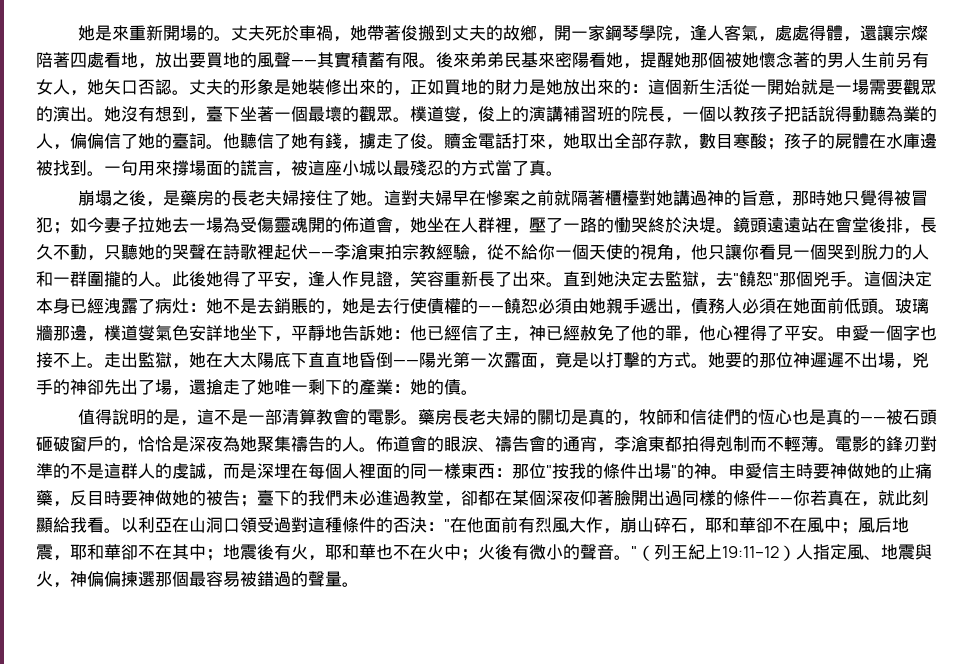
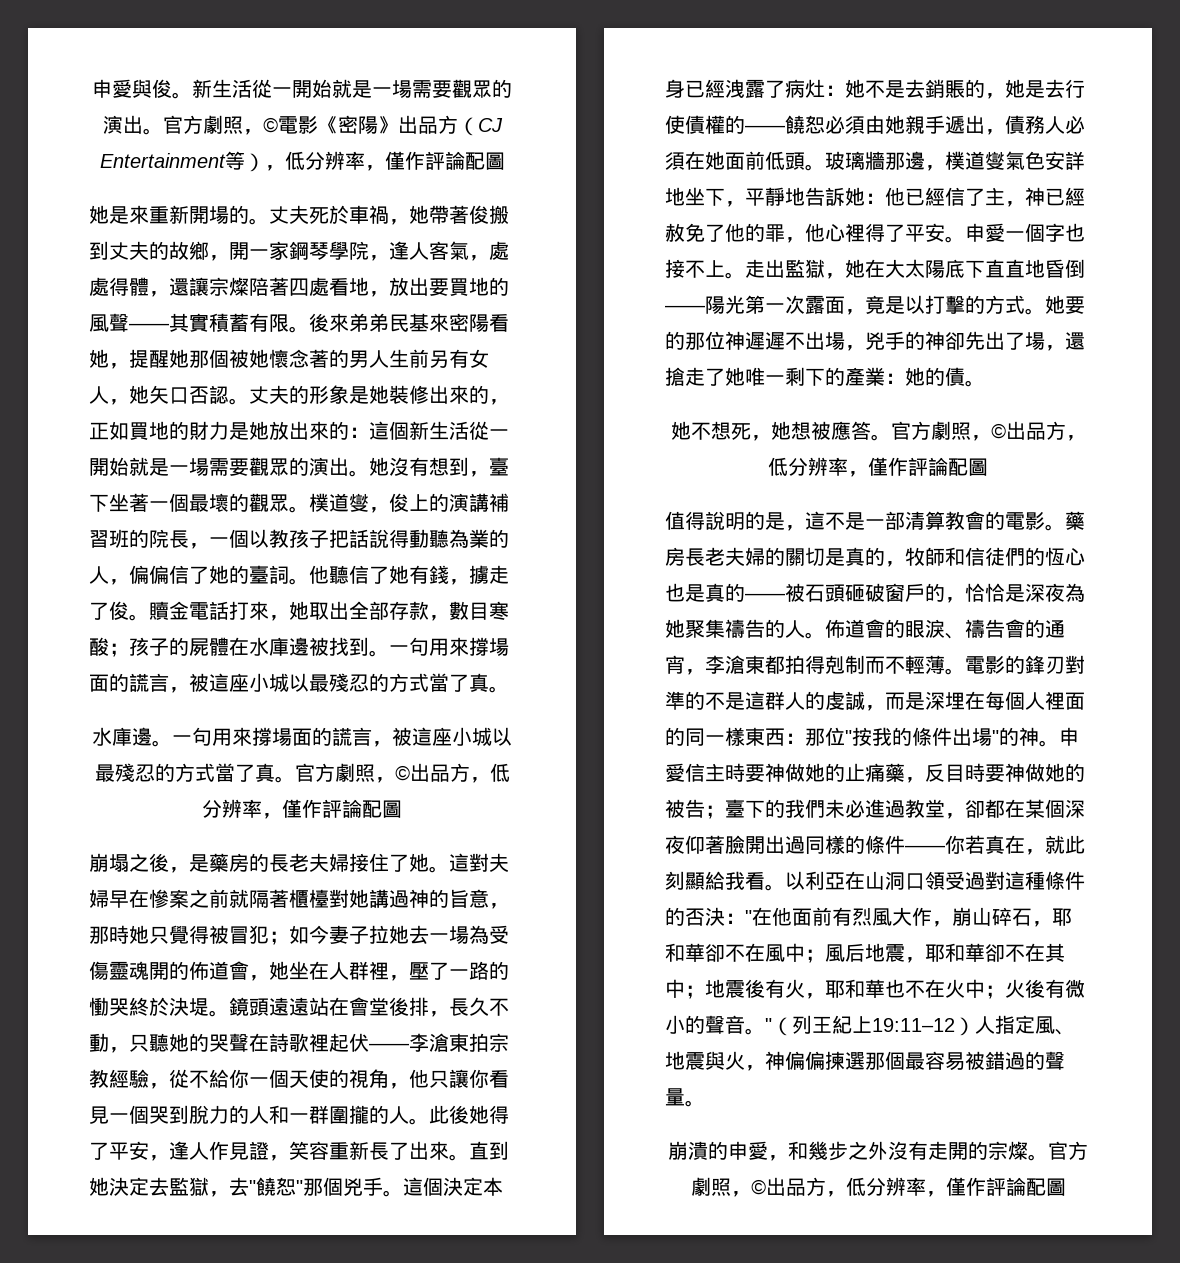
(77, 33) none -> [92,79,512,99] [102,115,503,136] [99,151,505,172] 申愛與俊。新生活從一開始就是一場需要觀眾的演出。官方劇照，©電影《密陽》出品方（CJ Entertainment等），低分辨率，僅作評論配圖 //
(563, 173) none -> [92,727,512,747] [94,763,510,783] [202,799,402,819] // 水庫邊。一句用來撐場面的謊言，被這座小城以最殘忍的方式當了真。官方劇照，©出品方，低分辨率，僅作評論配圖
(478, 392) none -> [670,421,1086,441] [768,457,988,477] // 她不想死，她想被應答。官方劇照，©出品方，低分辨率，僅作評論配圖
(359, 584) none -> [668,1141,1088,1161] [690,1177,1066,1197] // 崩潰的申愛，和幾步之外沒有走開的宗燦。官方劇照，©出品方，低分辨率，僅作評論配圖

